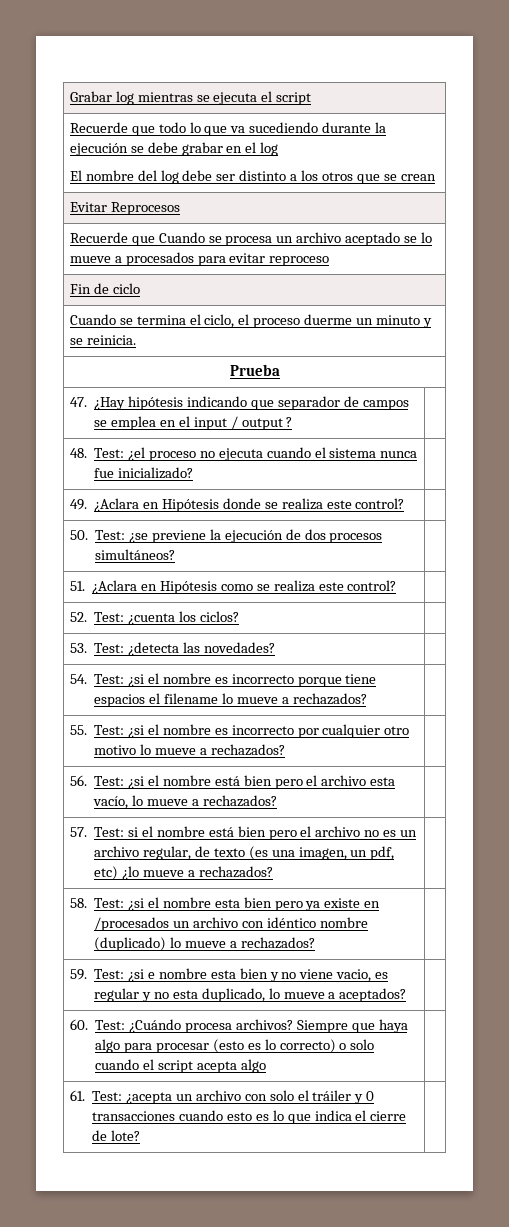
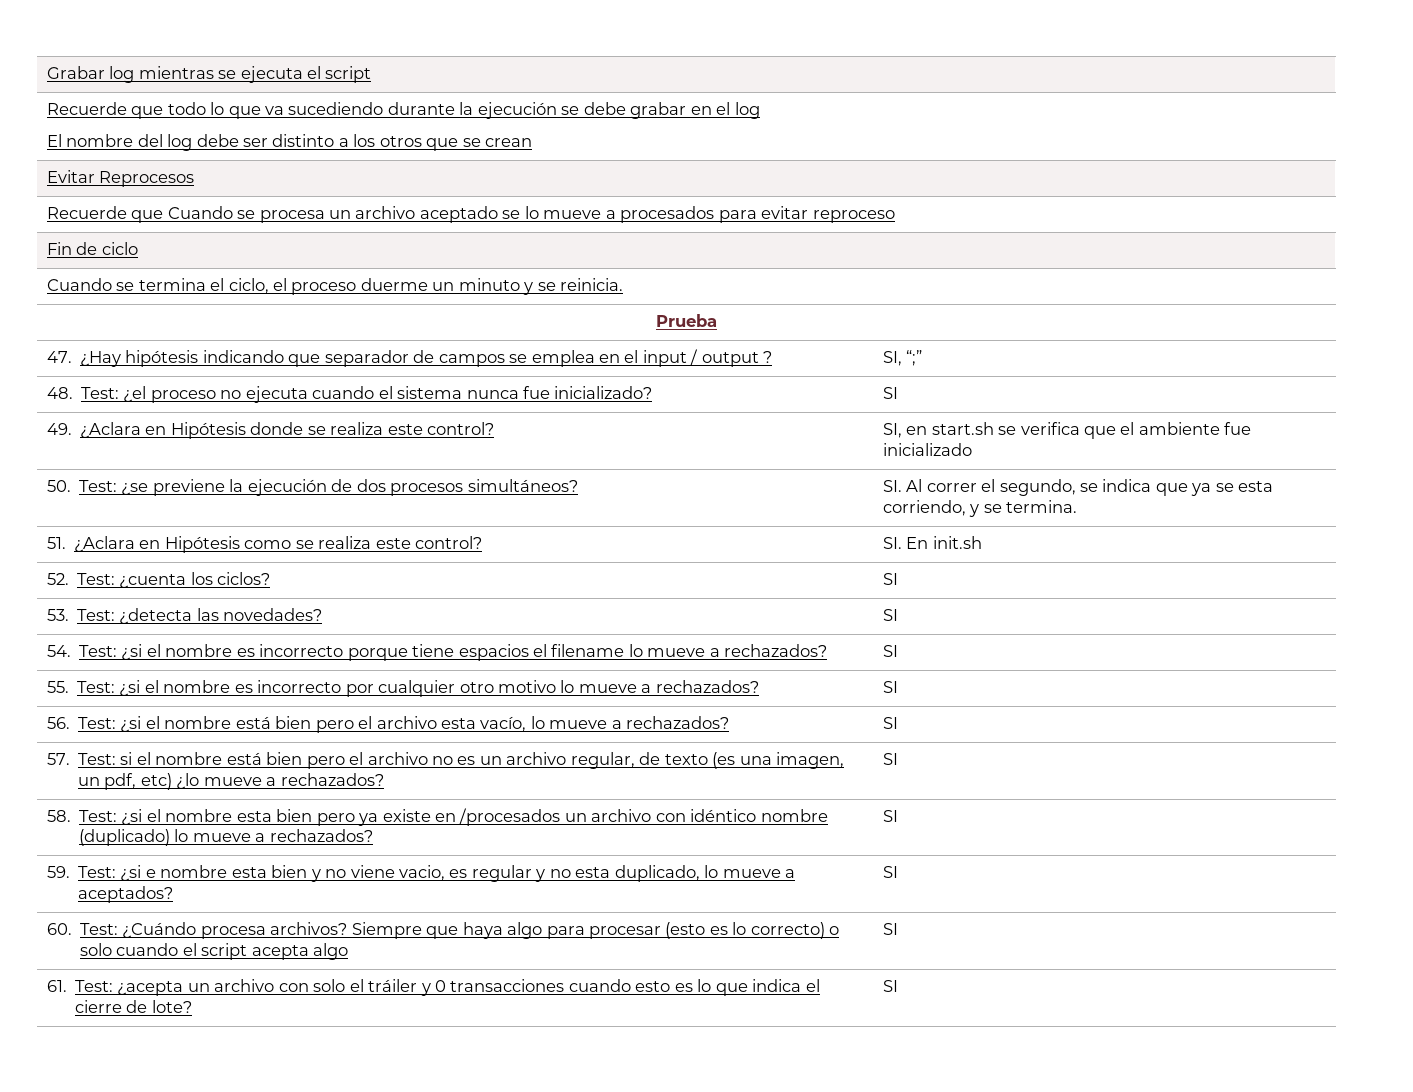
(293, 422) none -> [882,350,923,366] SI, “;”
(193, 473) none -> [882,387,898,399] SI
(405, 503) none -> [882,422,1252,439] [882,443,972,456] SI, en start.sh se verifica que el ambiente fue inicializado
(176, 554) none -> [882,479,1274,496] [882,500,1078,517] SI. Al correr el segundo, se indica que ya se esta corriendo, y se termina.
(397, 585) none -> [882,536,982,549] SI. En init.sh
(239, 616) none -> [882,573,898,585] SI
(275, 647) none -> [882,609,898,621] SI
(367, 699) none -> [882,645,898,657] SI
(285, 750) none -> [882,681,898,693] SI
(277, 801) none -> [882,717,898,729] SI
(273, 872) none -> [882,753,898,765] SI
(315, 943) none -> [882,810,898,822] SI
(407, 995) none -> [882,866,898,878] SI
(266, 1066) none -> [882,923,898,935] SI
(140, 1135) none -> [882,980,898,992] SI

